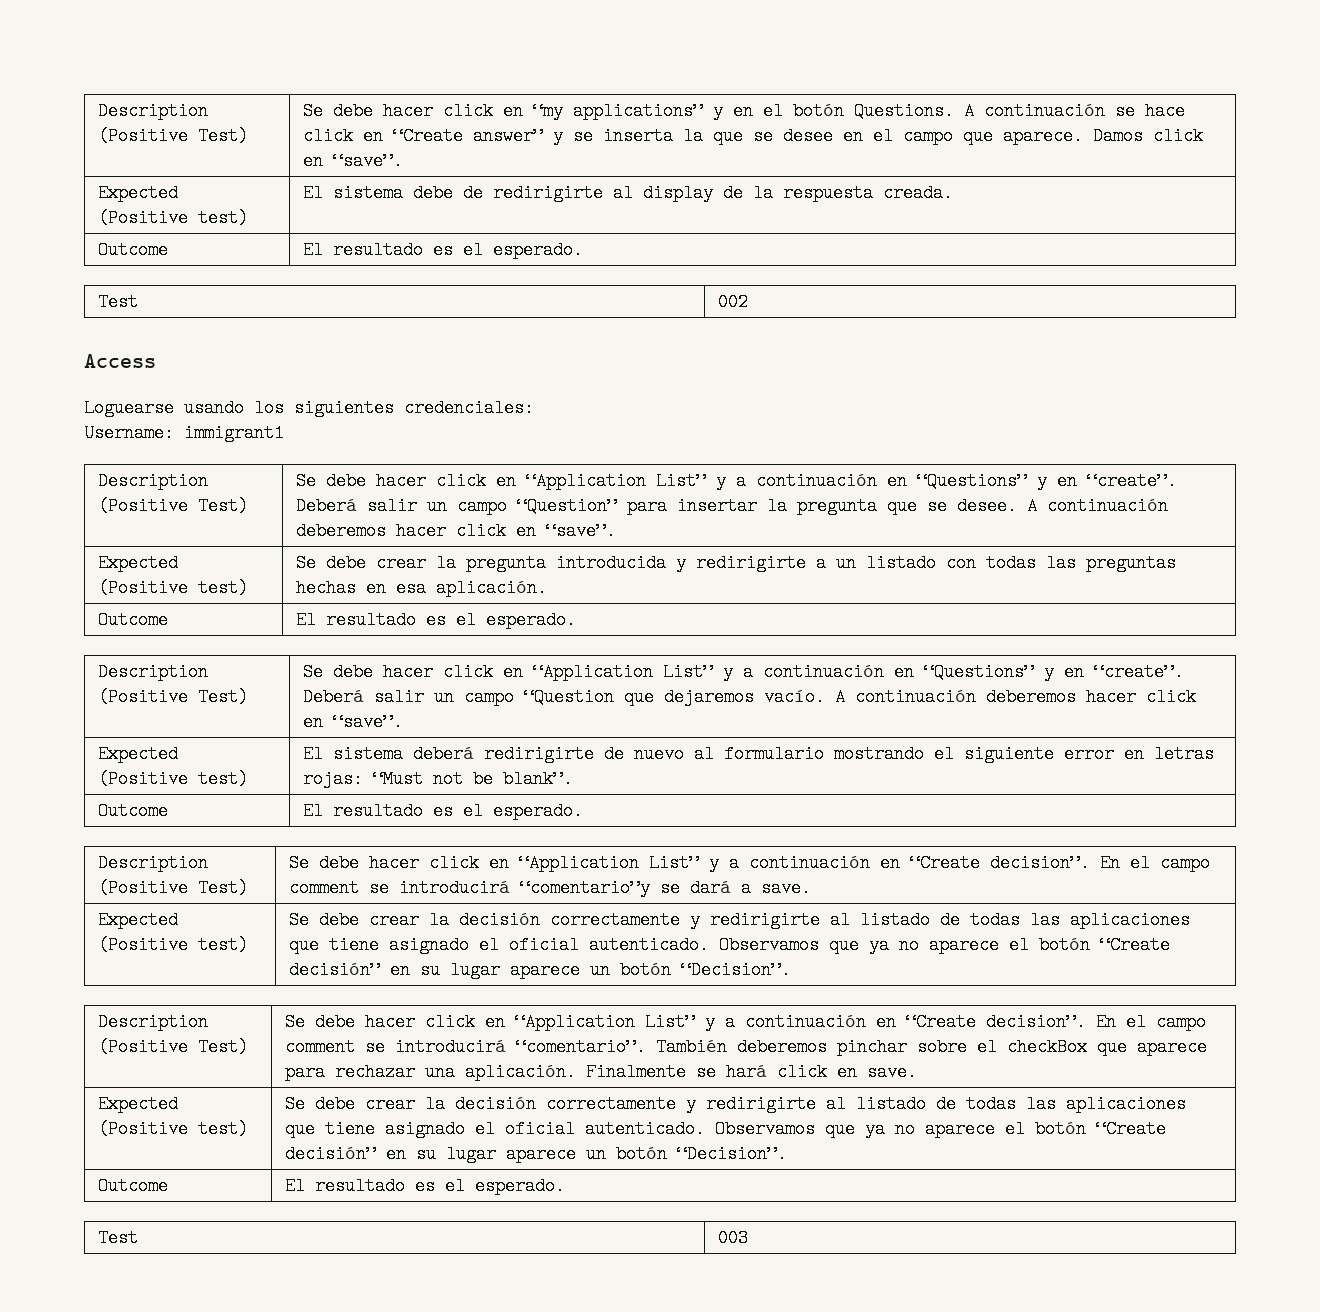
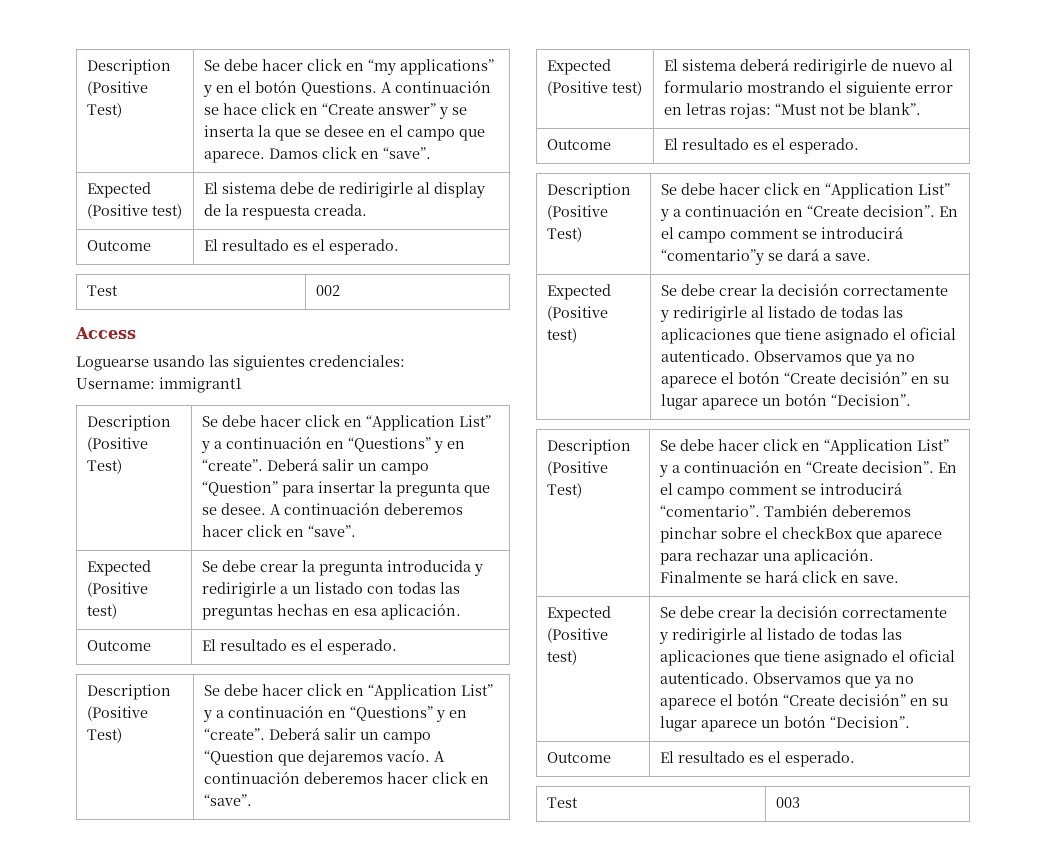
[492,184,603,202] redirigirte -> [339,182,414,198] redirigirle
[254,399,284,417] los -> [209,355,229,367] las
[695,554,806,572] redirigirte -> [202,582,277,598] redirigirle
[483,745,594,763] redirigirte -> [793,59,868,75] redirigirle
[709,911,820,929] redirigirte -> [673,306,748,322] redirigirle
[705,1095,816,1113] redirigirte -> [672,628,747,644] redirigirle

